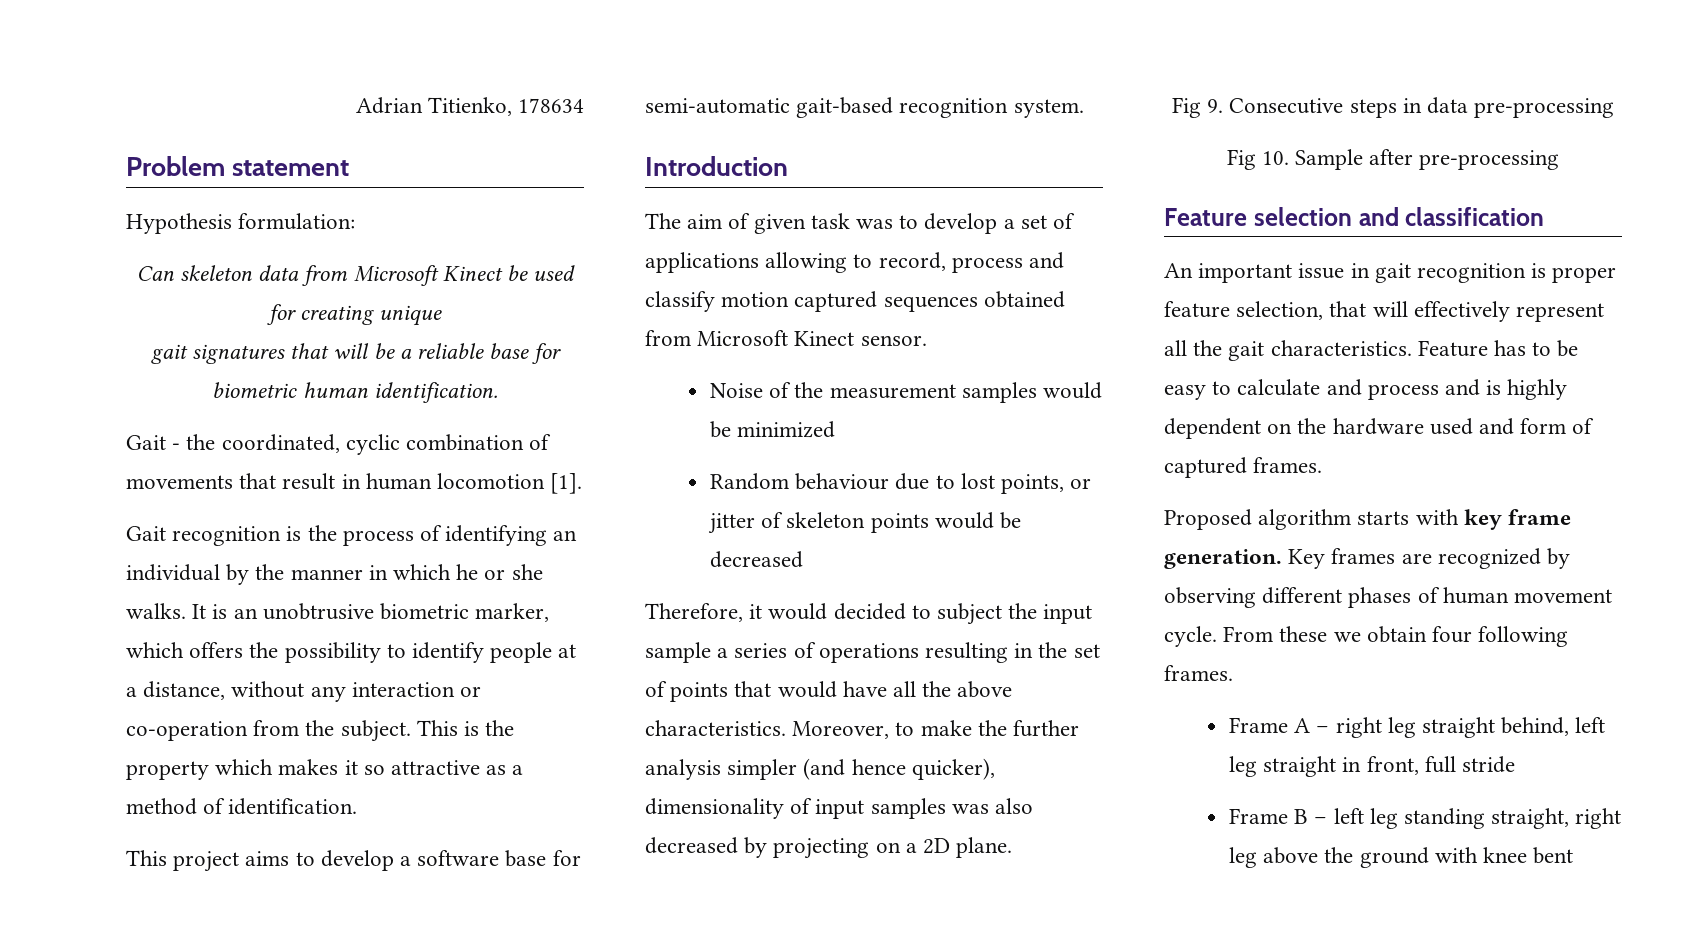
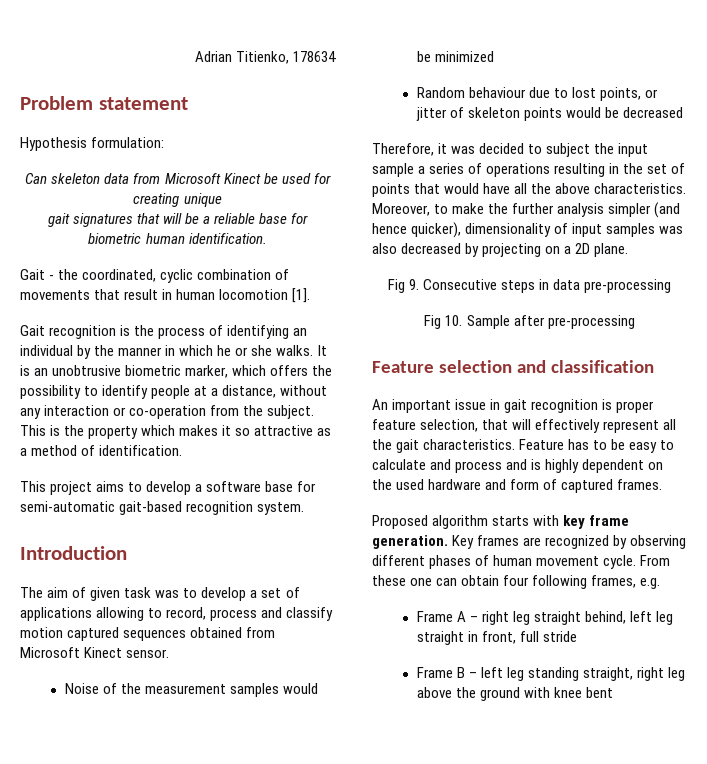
[768,603,828,620] would -> [451,146,476,154] was
[1332,418,1473,435] hardware used -> [396,479,482,490] used hardware
[1333,632,1361,642] we -> [410,578,458,586] one can
[1164,665,1233,681] frames. -> [591,575,661,589] frames, e.g.

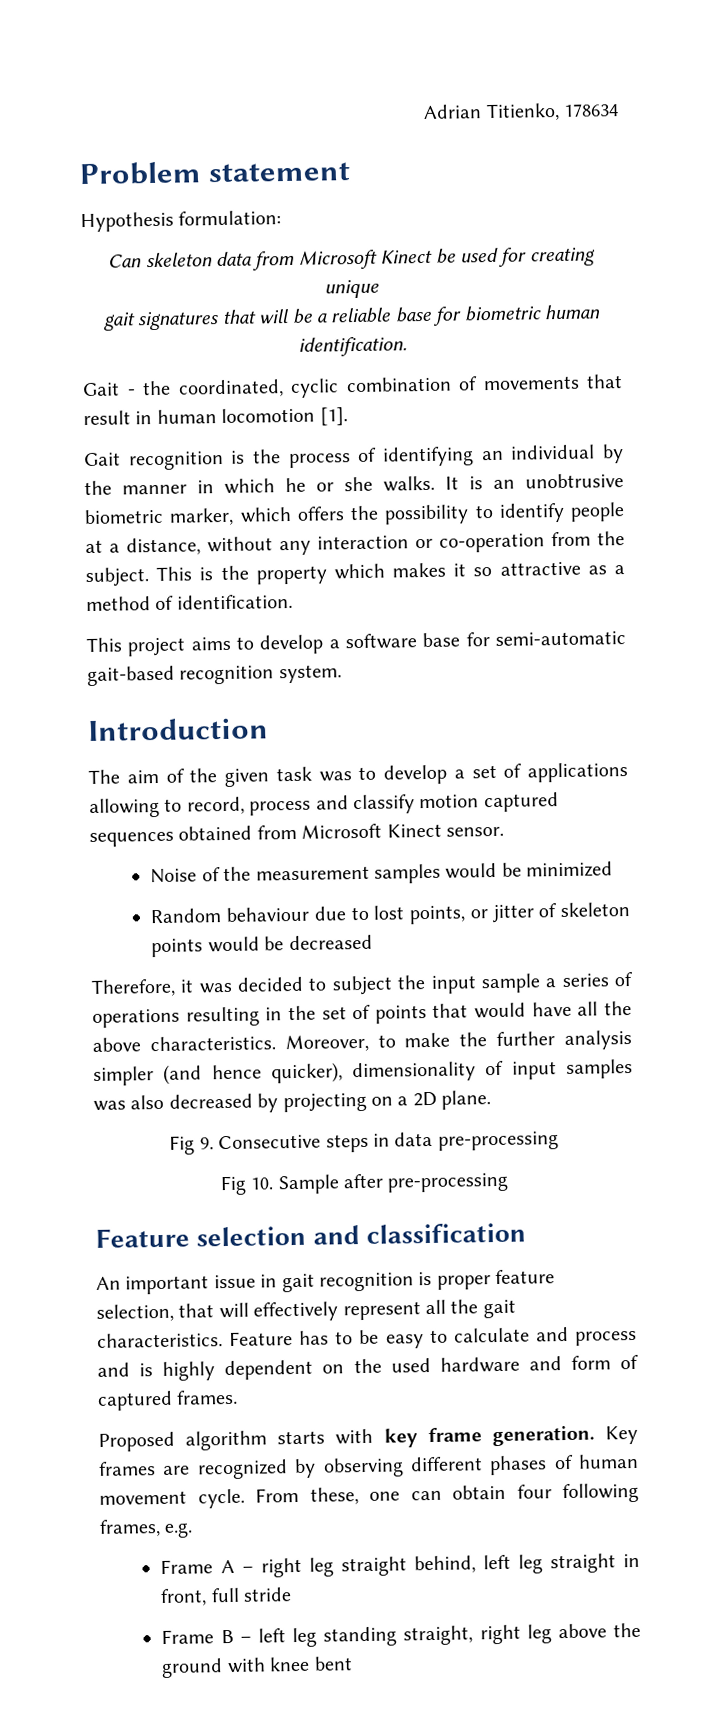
(87, 592) none -> [189,768,218,783] the
[372,575,406,586] these -> [309,1487,359,1505] these,

